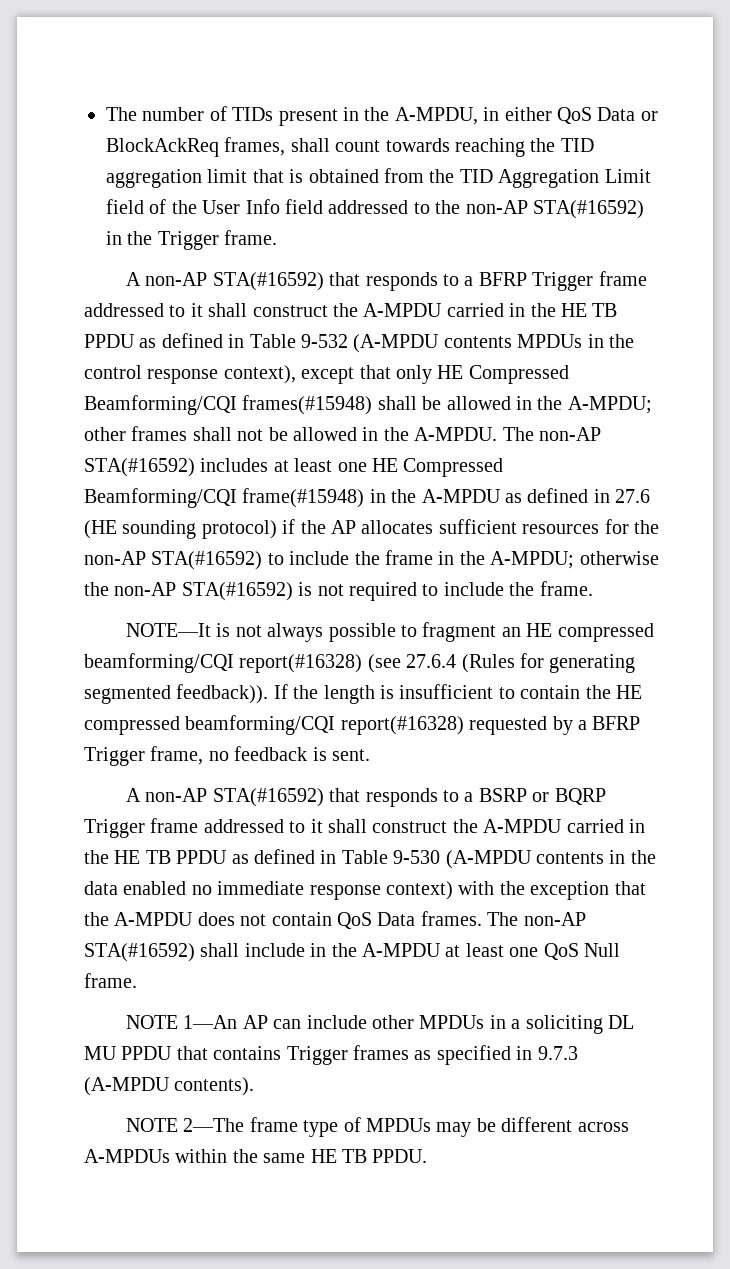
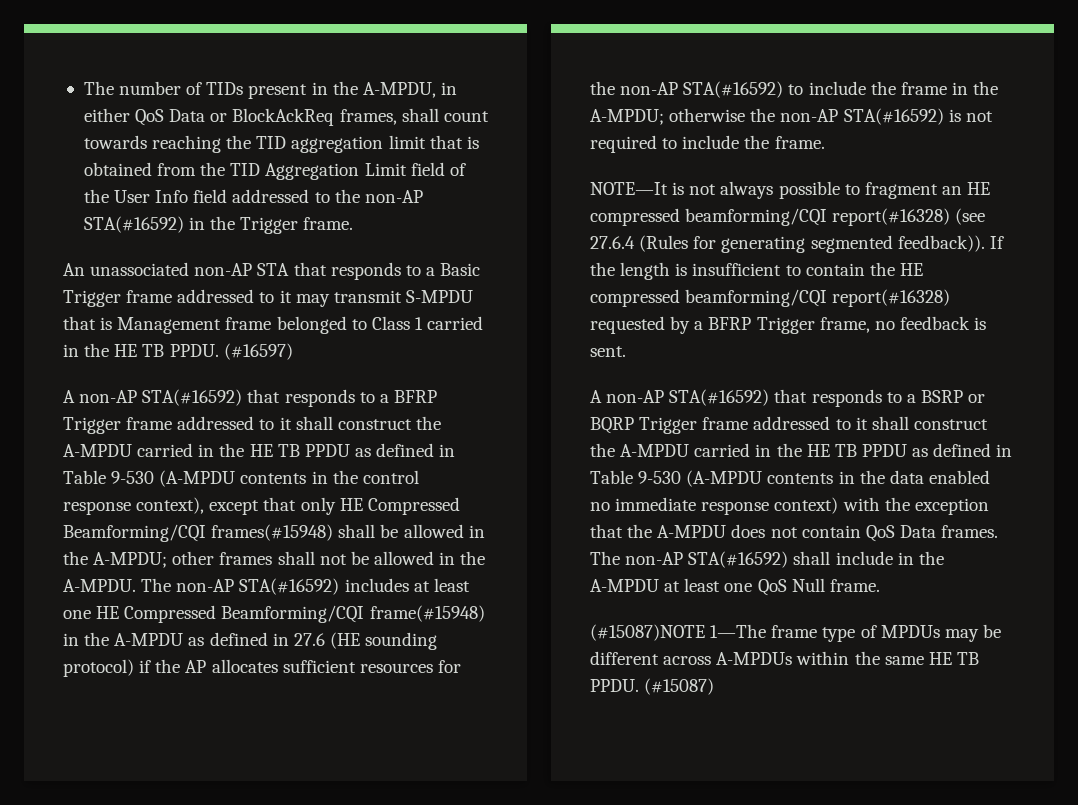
(278, 237) none -> [63,262,481,280] [63,289,473,307] [63,316,484,334] [63,343,293,360] // An unassociated non-AP STA that responds to a Basic Trigger frame addressed to it may transmit S-MPDU that is Management frame belonged to Class 1 carried in the HE TB PPDU. (#16597)
[301,334,583,353] 9-532 (A-MPDU contents MPDUs -> [111,470,307,487] 9-530 (A-MPDU contents
[125,1015,634,1034] [84,1045,578,1065] [84,1077,255,1096] [125,1118,245,1132] NOTE 1—An AP can include other MPDUs in a soliciting DL MU PPDU that contains Trigger frames as specified in 9.7.3 (A-MPDU contents). // NOTE 2—The -> [590,624,767,641] (#15087)NOTE 1—The
(428, 1156) none -> [644,678,715,695] (#15087)

